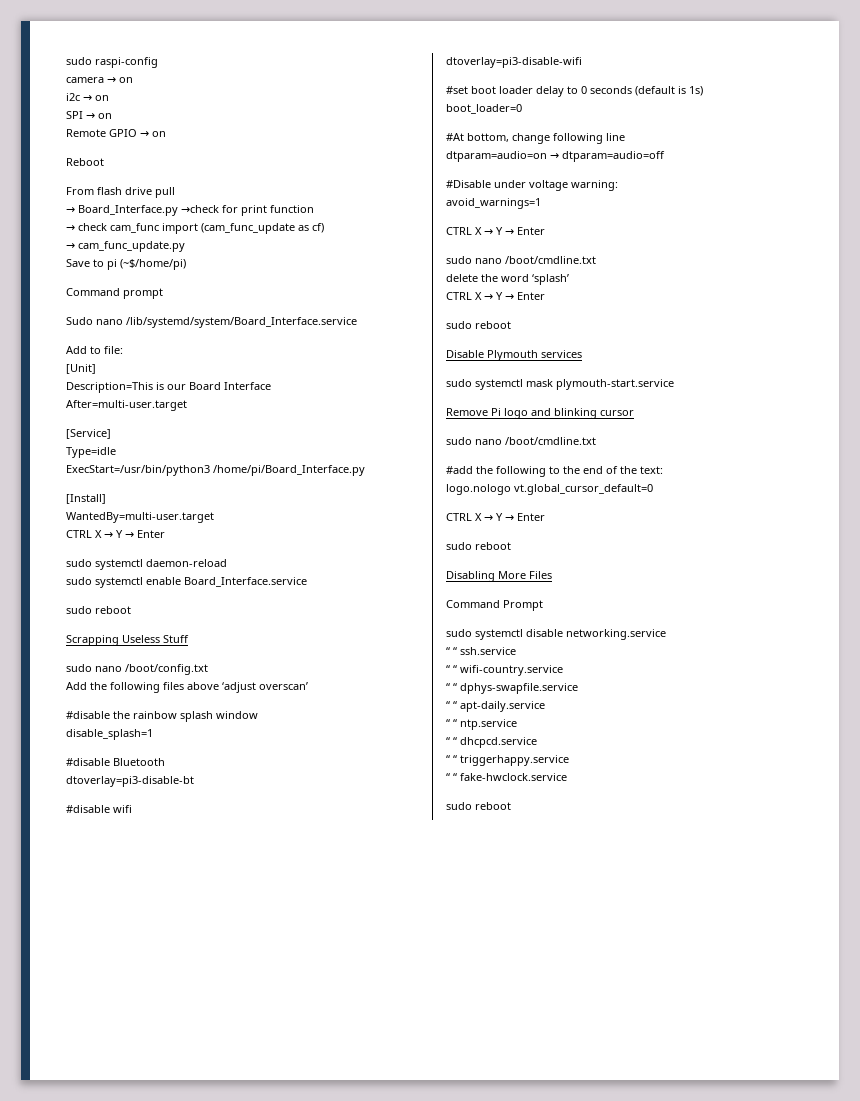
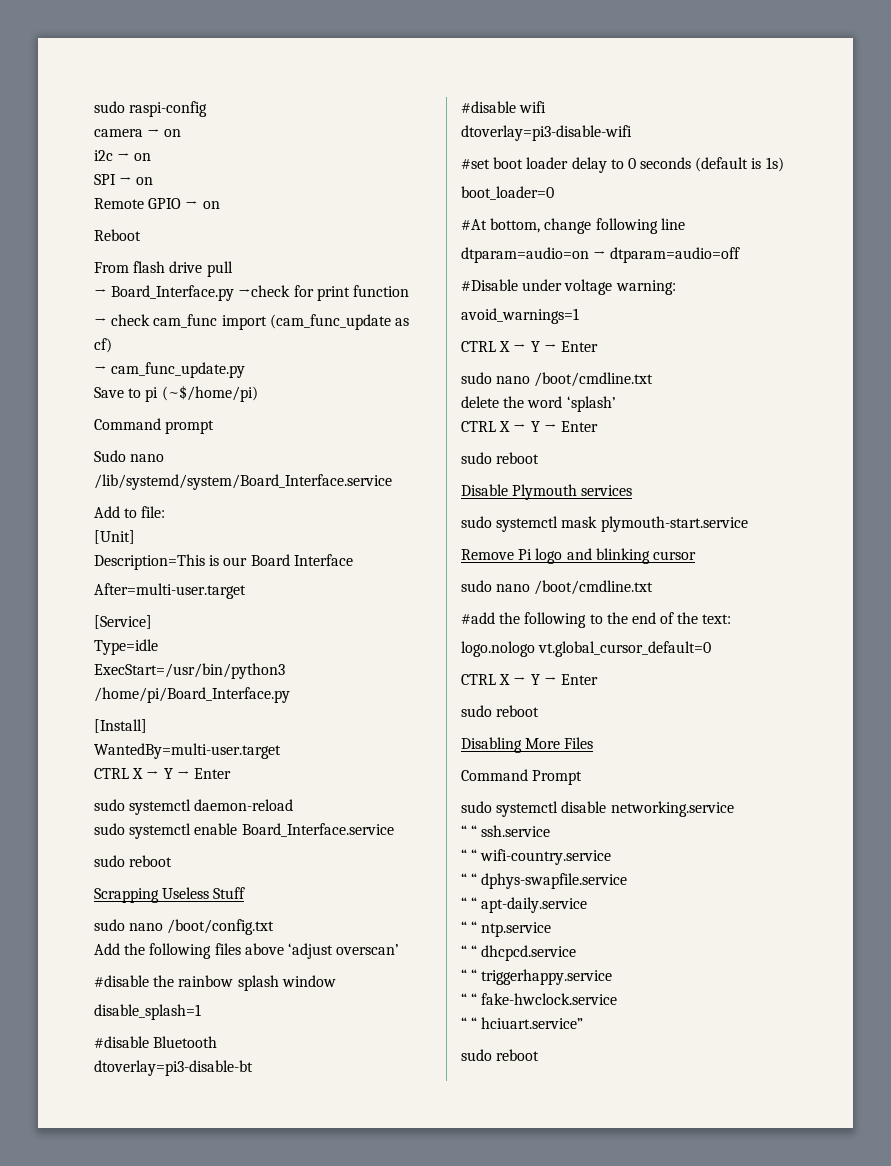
(567, 777) none -> [461,1017,584,1029] // “ “ hciuart.service”

